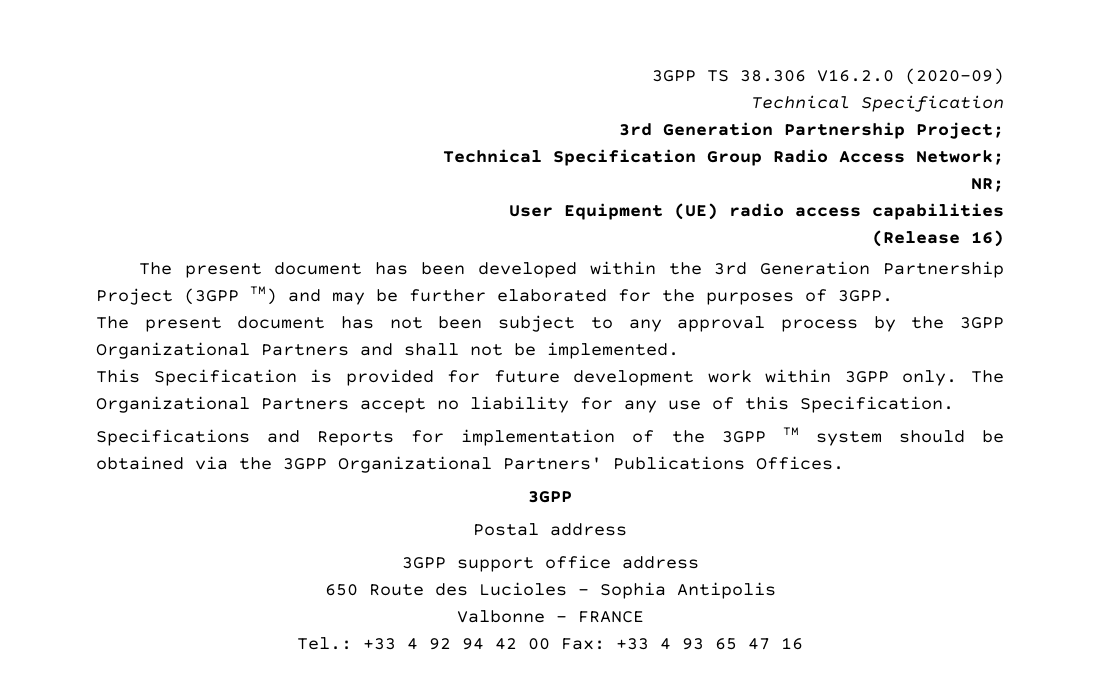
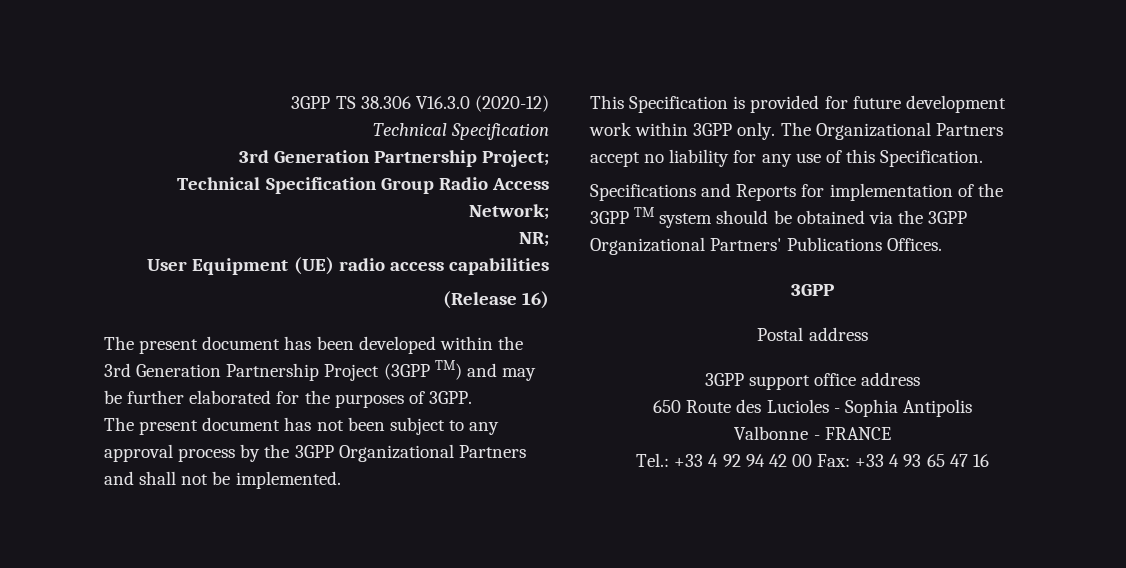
[817,68,1004,85] V16.2.0 (2020-09) -> [415,95,549,112] V16.3.0 (2020-12)

